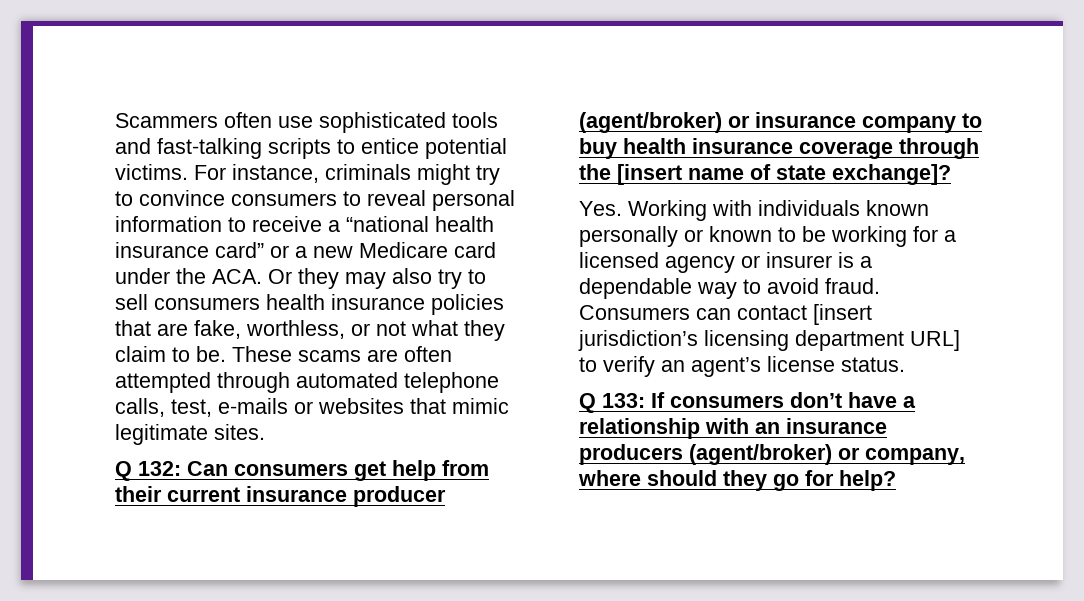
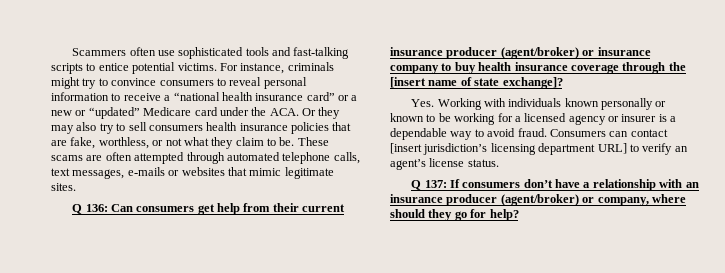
(353, 252) none -> [75,107,140,119] or “updated”
[171,399,212,417] test, -> [51,168,125,179] text messages,
[138,461,181,476] 132: -> [85,204,108,212] 136:
[602,393,645,408] 133: -> [424,180,447,188] 137:
[579,444,683,465] producers -> [446,194,498,206] producer

